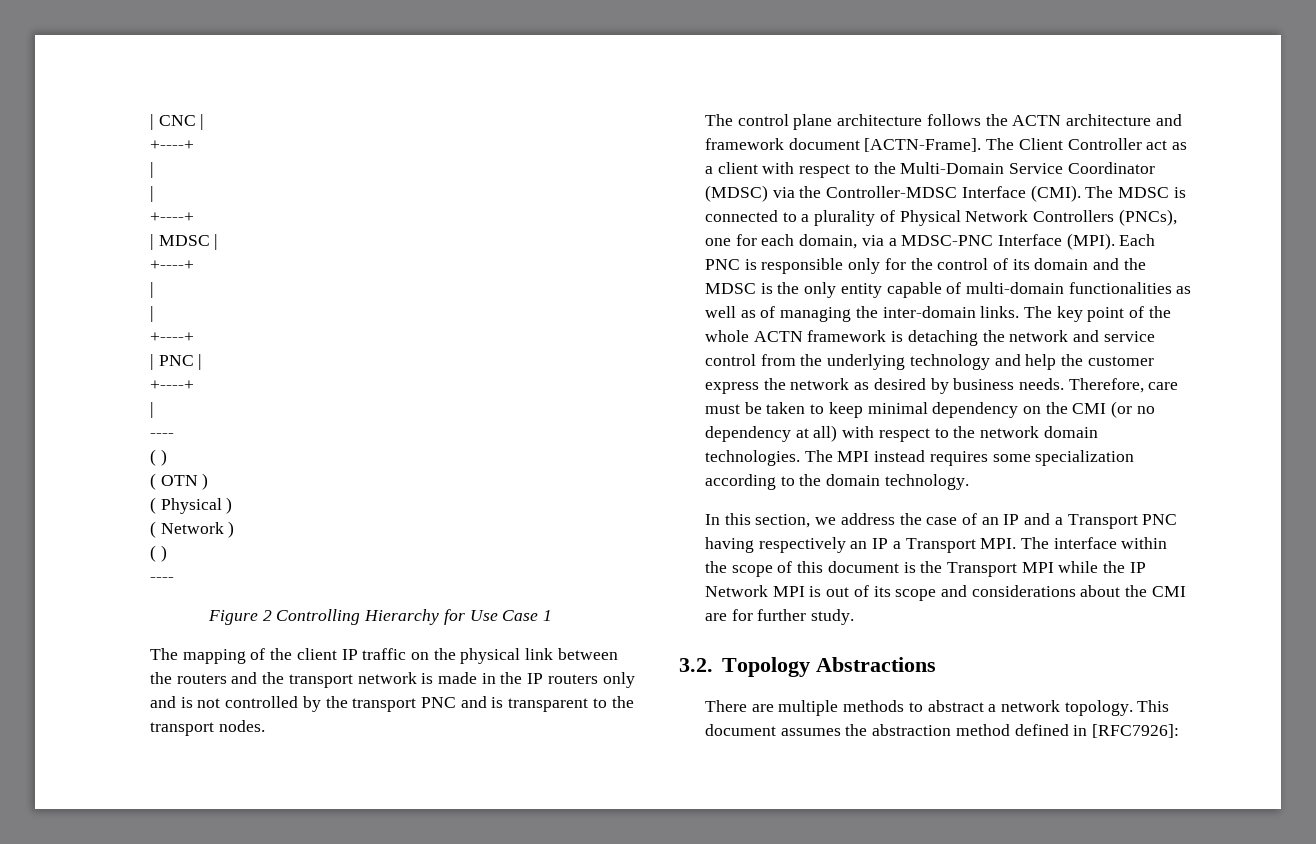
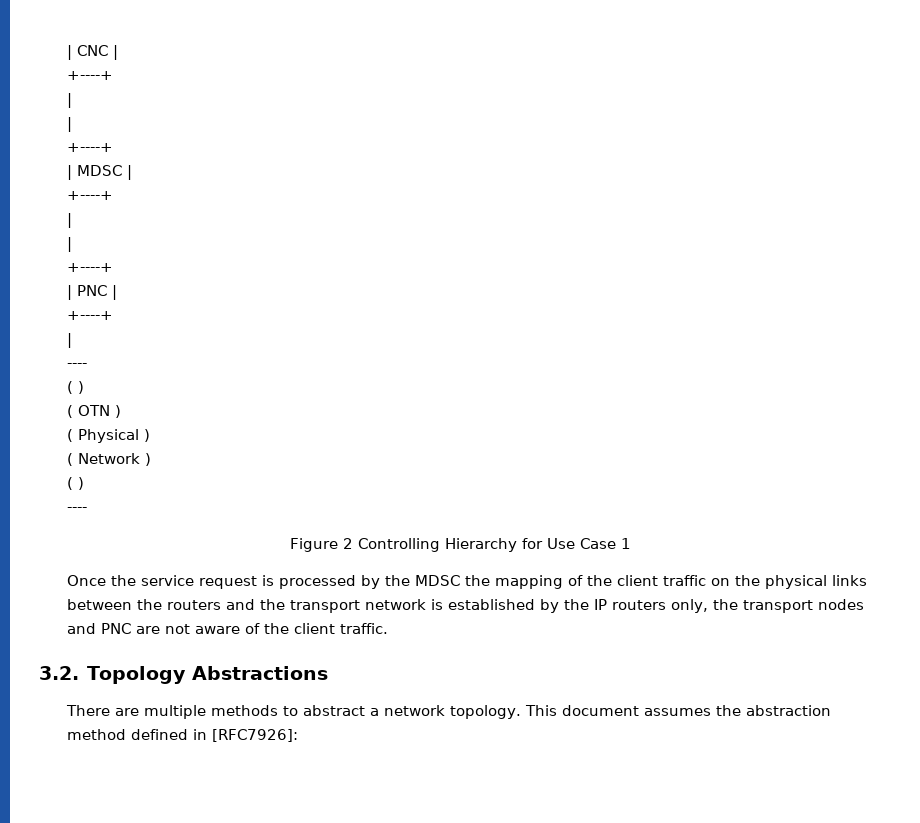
[149,648,178,660] The -> [67,575,491,589] Once the service request is processed by the MDSC the
[341,649,358,660] IP -> (659, 580) none
[525,648,554,660] link -> [832,575,868,586] links
[437,672,496,684] made in -> [448,599,560,613] established by
[602,672,635,688] [149,696,634,712] [149,720,265,736] [704,114,1182,130] [704,138,1187,152] [704,162,1155,178] [704,185,1186,202] [704,209,1177,226] [704,233,1156,250] [704,258,1146,274] [704,282,1192,298] [704,306,1171,322] [704,330,1155,346] [704,354,1154,370] [704,378,1179,394] [704,401,1155,418] [704,425,1098,442] [704,450,1135,466] [704,474,969,490] [704,513,1178,529] [704,537,1168,553] [704,561,1146,577] [704,585,1186,601] [704,609,855,625] only and is not controlled by the transport PNC and is transparent to the transport nodes. // The control plane architecture follows the ACTN architecture and framework document [ACTN-Frame]. The Client Controller act as a client with respect to the Multi-Domain Service Coordinator (MDSC) via the Controller-MDSC Interface (CMI). The MDSC is connected to a plurality of Physical Network Controllers (PNCs), one for each domain, via a MDSC-PNC Interface (MPI). Each PNC is responsible only for the control of its domain and the MDSC is the only entity capable of multi-domain functionalities as well as of managing the inter-domain links. The key point of the whole ACTN framework is detaching the network and service control from the underlying technology and help the customer express the network as desired by business needs. Therefore, care must be taken to keep minimal dependency on the CMI (or no dependency at all) with respect to the network domain technologies. The MPI instead requires some specialization according to the domain technology. // In this section, we address the case of an IP and a Transport PNC having respectively an IP a Transport MPI. The interface within the scope of this document is the Transport MPI while the IP Network MPI is out of its scope and considerations about the CMI are for further study. -> [671,599,865,613] [67,623,389,634] only, the transport nodes and PNC are not aware of the client traffic.

